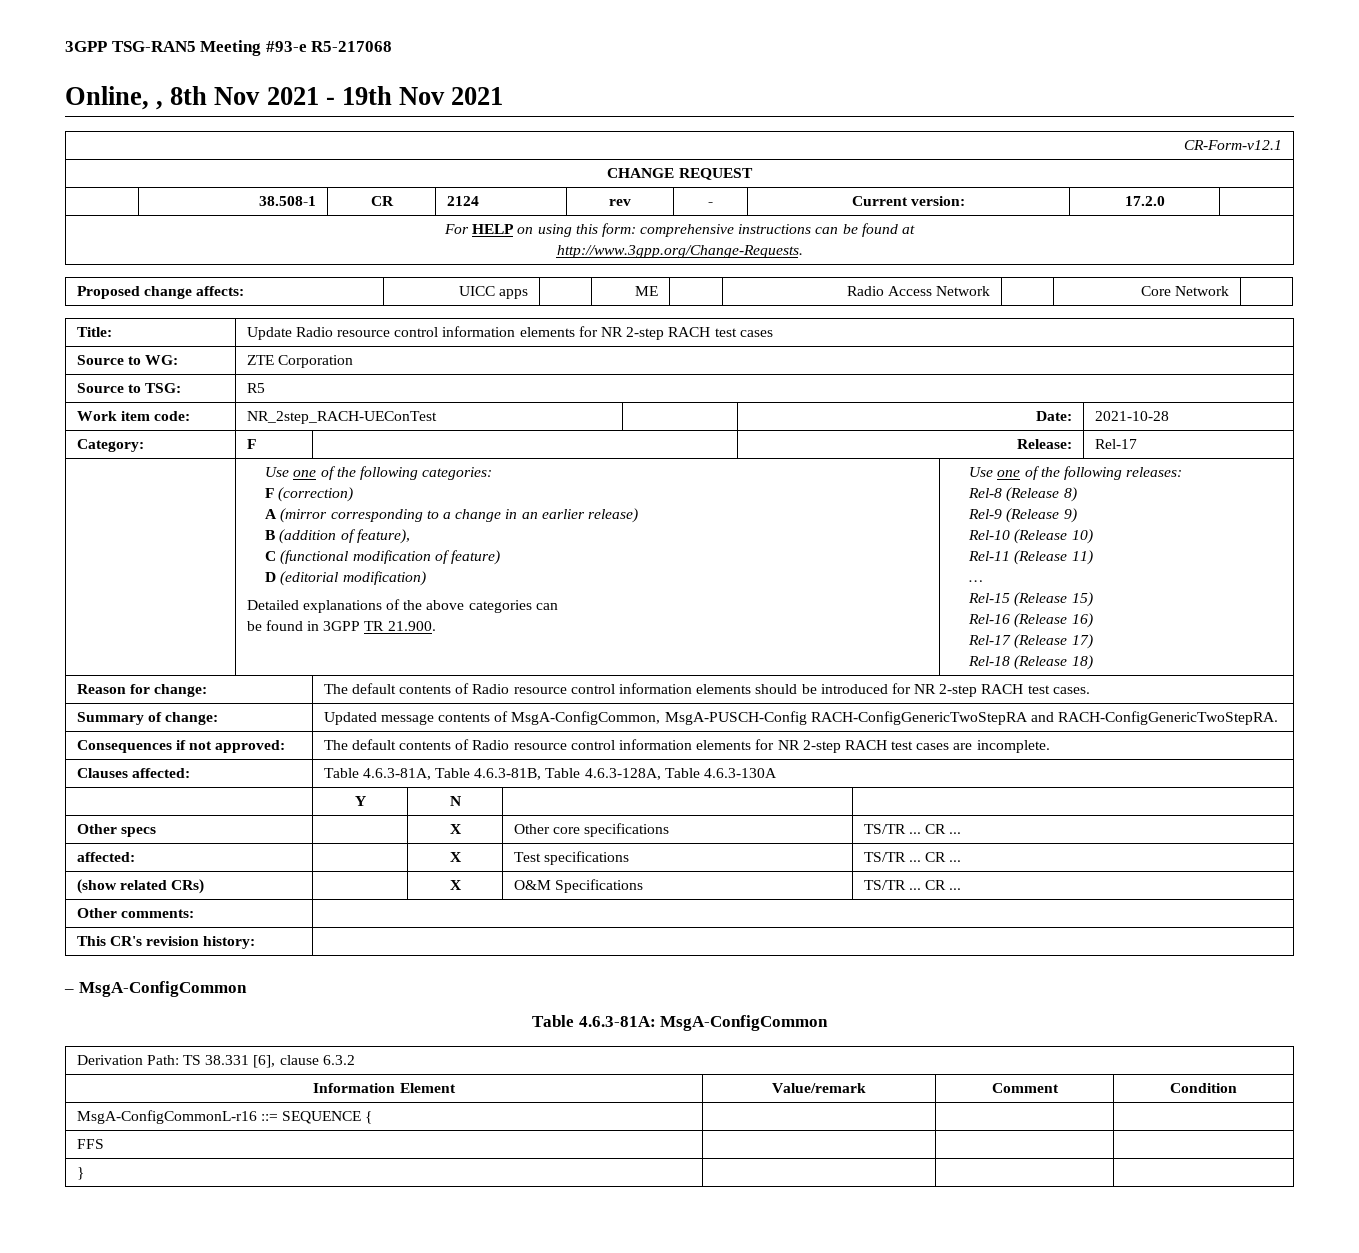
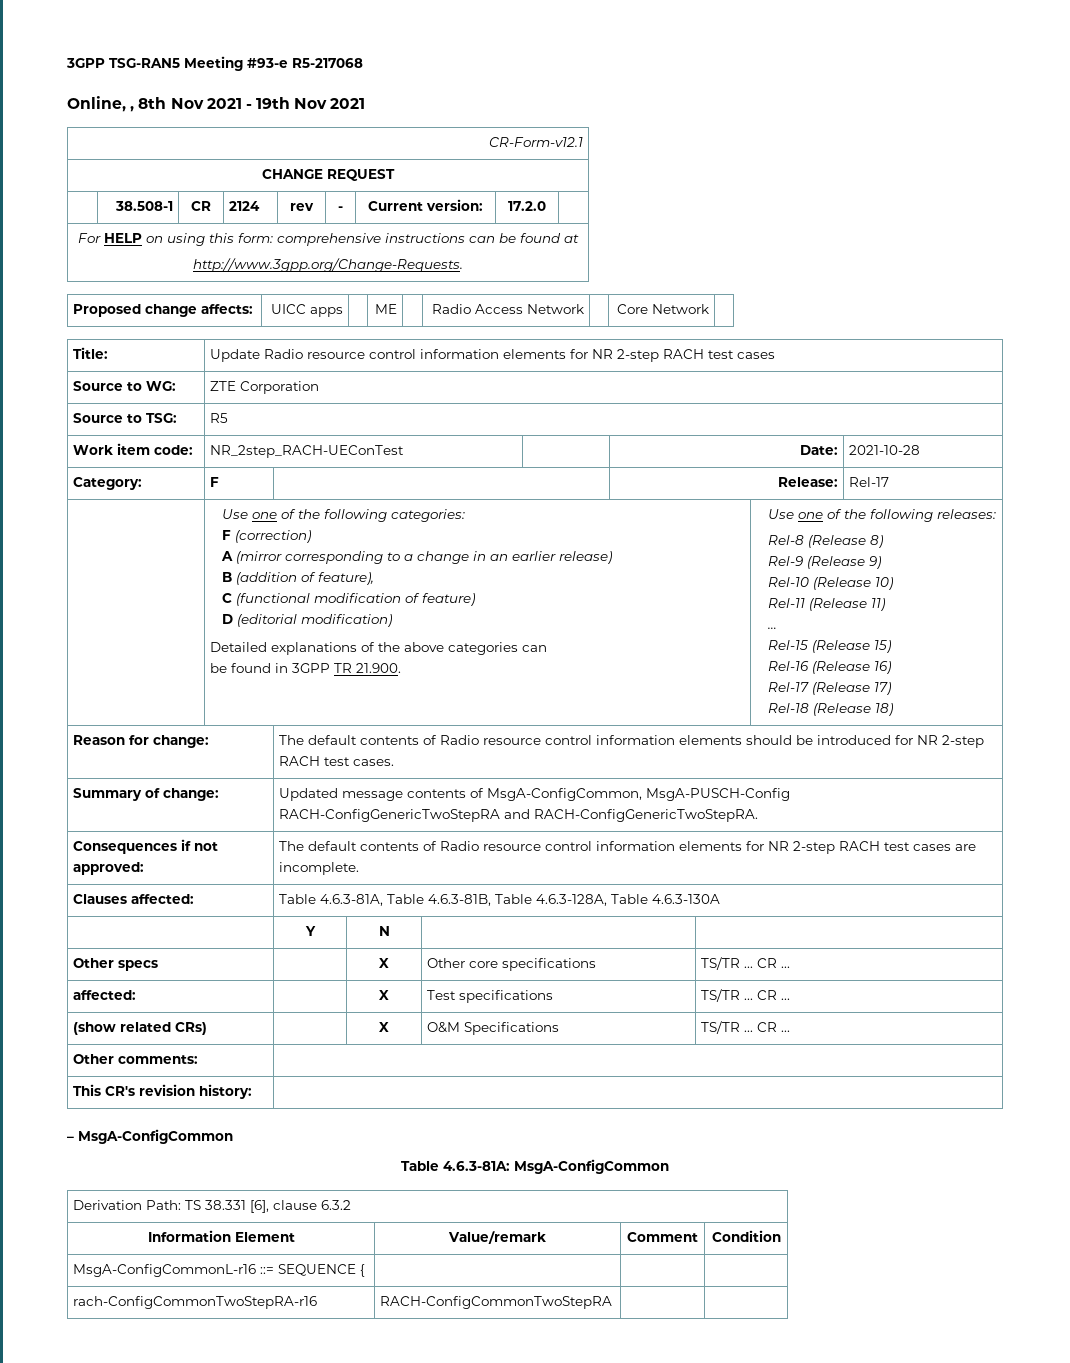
[76,1139,104,1149] [76,1167,84,1180] FFS | | | // } | -> [73,1296,318,1309] [380,1296,613,1309] rach-ConfigCommonTwoStepRA-r16 | RACH-ConfigCommonTwoStepRA

